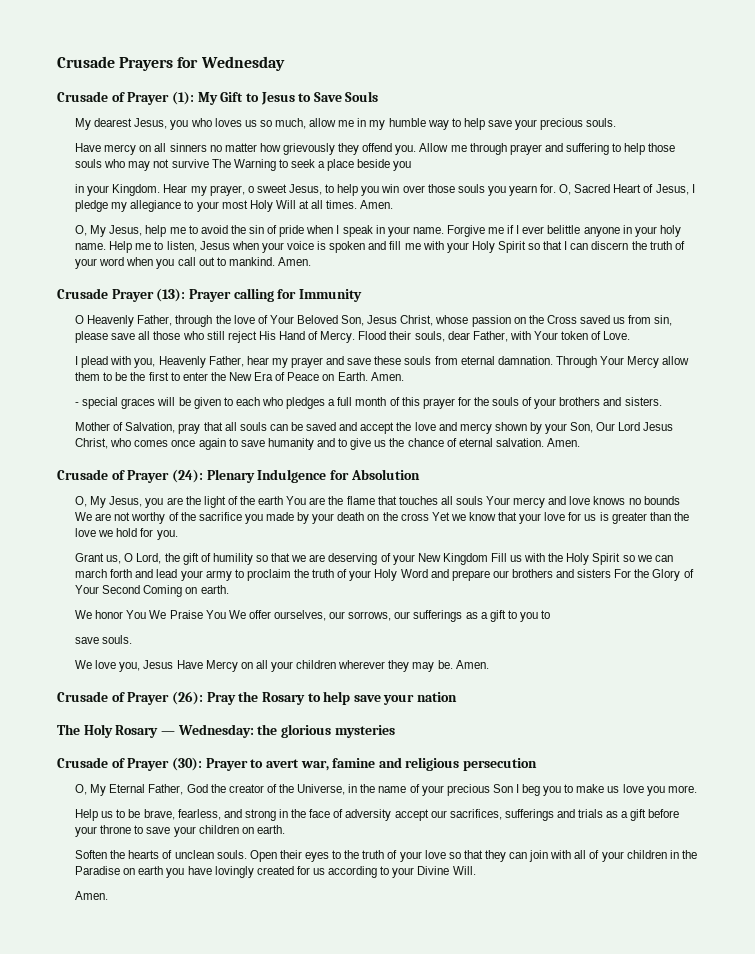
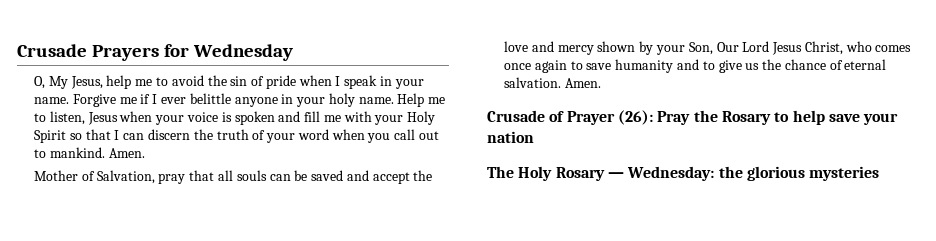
[57,91,379,105] [75,118,617,130] [75,143,676,155] [75,159,412,171] [75,184,695,196] [75,200,394,212] // Crusade of Prayer (1): My Gift to Jesus to Save Souls // My dearest Jesus, you who loves us so much, allow me in my humble way to help save your precious souls. // Have mercy on all sinners no matter how grievously they offend you. Allow me through prayer and suffering to help those souls who may not survive The Warning to seek a place beside you // in your Kingdom. Hear my prayer, o sweet Jesus, to help you win over those souls you yearn for. O, Sacred Heart of Jesus, I pledge my allegiance to your most Holy Will at all times. Amen. -> (294, 52) none
[57,288,362,302] [75,315,673,327] [75,331,631,343] [75,356,690,368] [75,372,404,381] [75,397,662,409] // Crusade Prayer (13): Prayer calling for Immunity // O Heavenly Father, through the love of Your Beloved Son, Jesus Christ, whose passion on the Cross saved us from sin, please save all those who still reject His Hand of Mercy. Flood their souls, dear Father, with Your token of Love. // I plead with you, Heavenly Father, hear my prayer and save these souls from eternal damnation. Through Your Mercy allow them to be the first to enter the New Era of Peace on Earth. Amen. // - special graces will be given to each who pledges a full month of this prayer for the souls of your brothers and sisters. -> (145, 153) none
[57,469,420,483] [75,496,680,508] [75,512,689,524] [75,528,178,540] [75,553,673,565] [75,569,694,581] [75,585,229,597] [75,610,551,622] [75,635,133,644] [75,660,489,672] // Crusade of Prayer (24): Plenary Indulgence for Absolution // O, My Jesus, you are the light of the earth You are the flame that touches all souls Your mercy and love knows no bounds We are not worthy of the sacrifice you made by your death on the cross Yet we know that your love for us is greater than the love we hold for you. // Grant us, O Lord, the gift of humility so that we are deserving of your New Kingdom Fill us with the Holy Spirit so we can march forth and lead your army to proclaim the truth of your Holy Word and prepare our brothers and sisters For the Glory of Your Second Coming on earth. // We honor You We Praise You We offer ourselves, our sorrows, our sufferings as a gift to you to // save souls. // We love you, Jesus Have Mercy on all your children wherever they may be. Amen. -> (601, 83) none
[57,757,538,771] [75,784,697,796] [75,809,680,821] [75,825,285,837] [75,850,697,862] [75,866,476,878] [75,891,109,900] // Crusade of Prayer (30): Prayer to avert war, famine and religious persecution // O, My Eternal Father, God the creator of the Universe, in the name of your precious Son I beg you to make us love you more. // Help us to be brave, fearless, and strong in the face of adversity accept our sacrifices, sufferings and trials as a gift before your throne to save your children on earth. // Soften the hearts of unclean souls. Open their eyes to the truth of your love so that they can join with all of your children in the Paradise on earth you have lovingly created for us according to your Divine Will. // Amen. -> (880, 173) none

